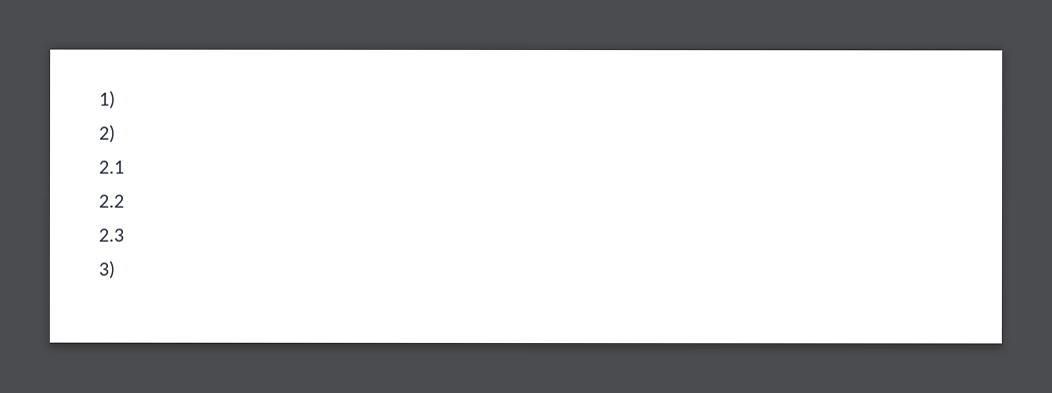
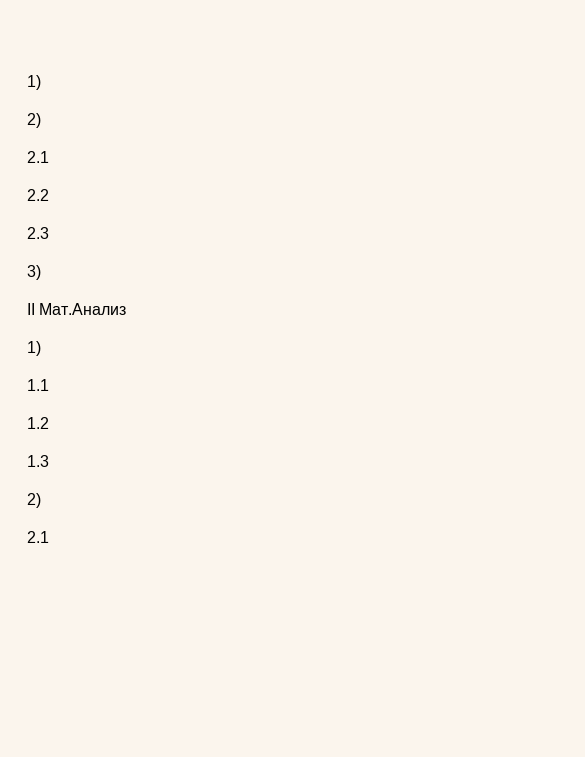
(115, 269) none -> [27,303,127,315] [27,341,41,356] [27,379,49,391] [27,417,49,429] [27,455,49,467] [27,493,41,508] [27,531,49,543] // II Мат.Анализ // 1) // 1.1 // 1.2 // 1.3 // 2) // 2.1

